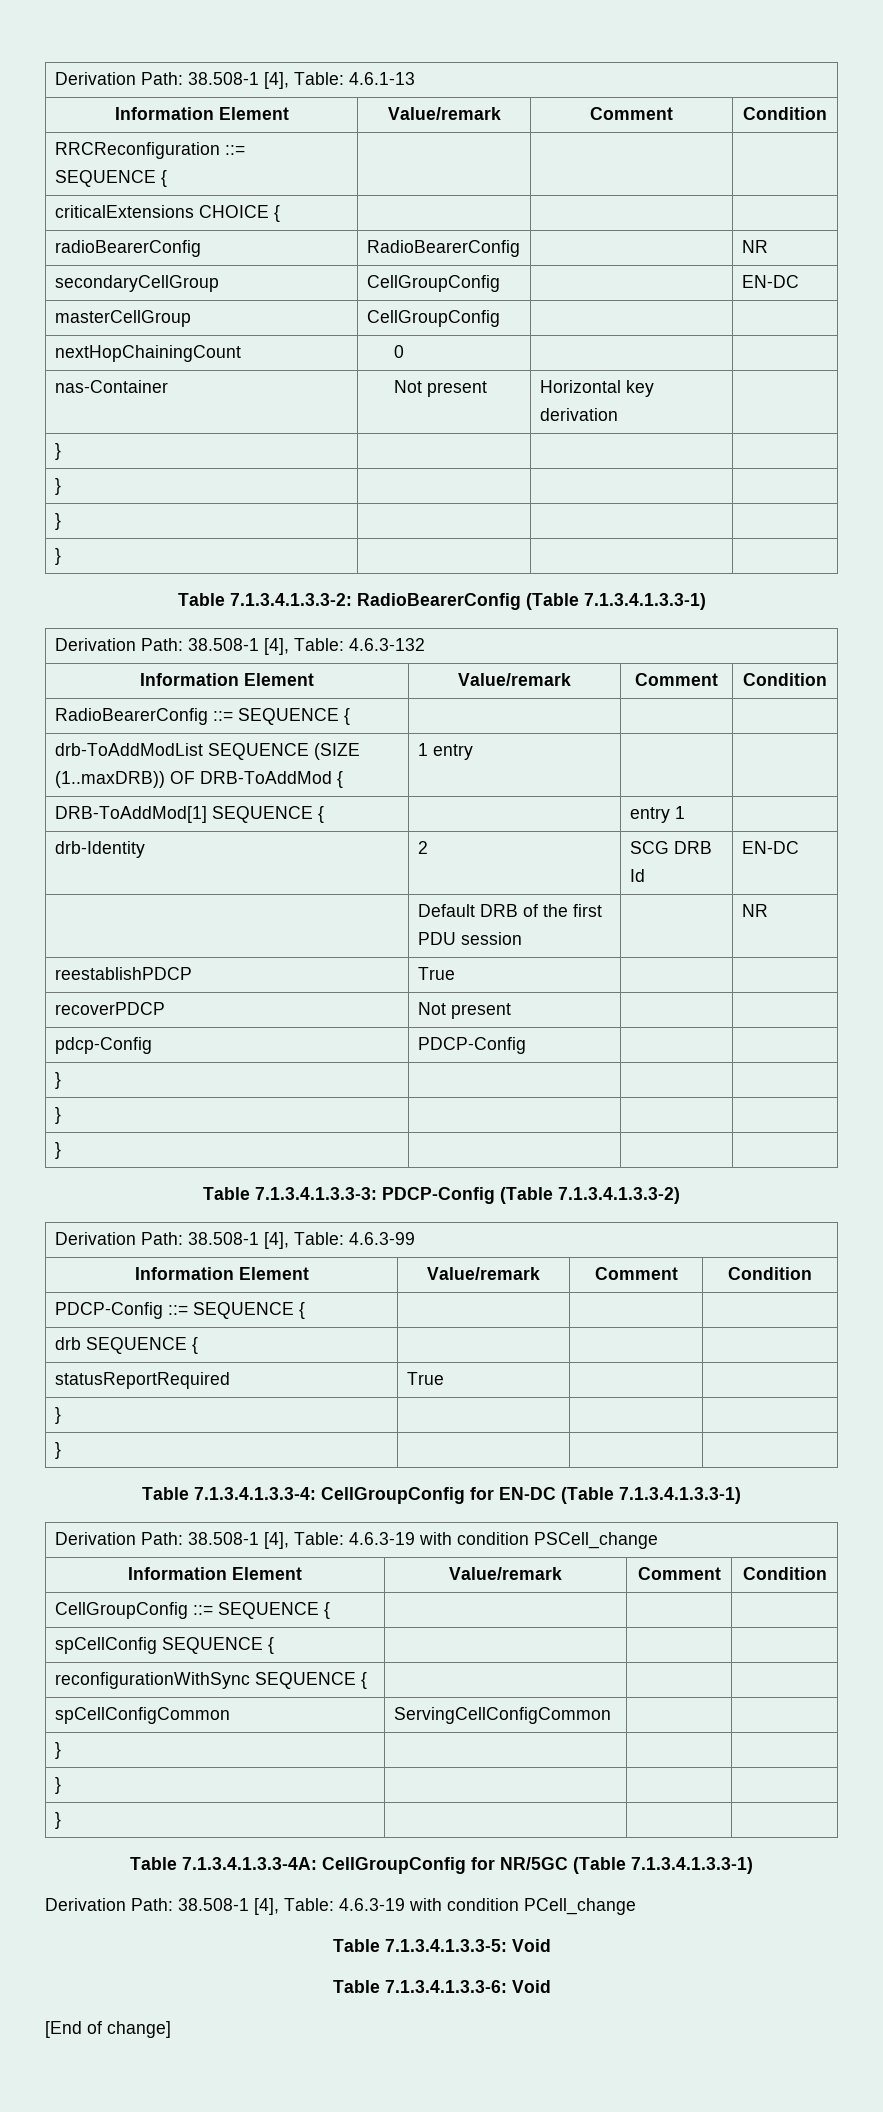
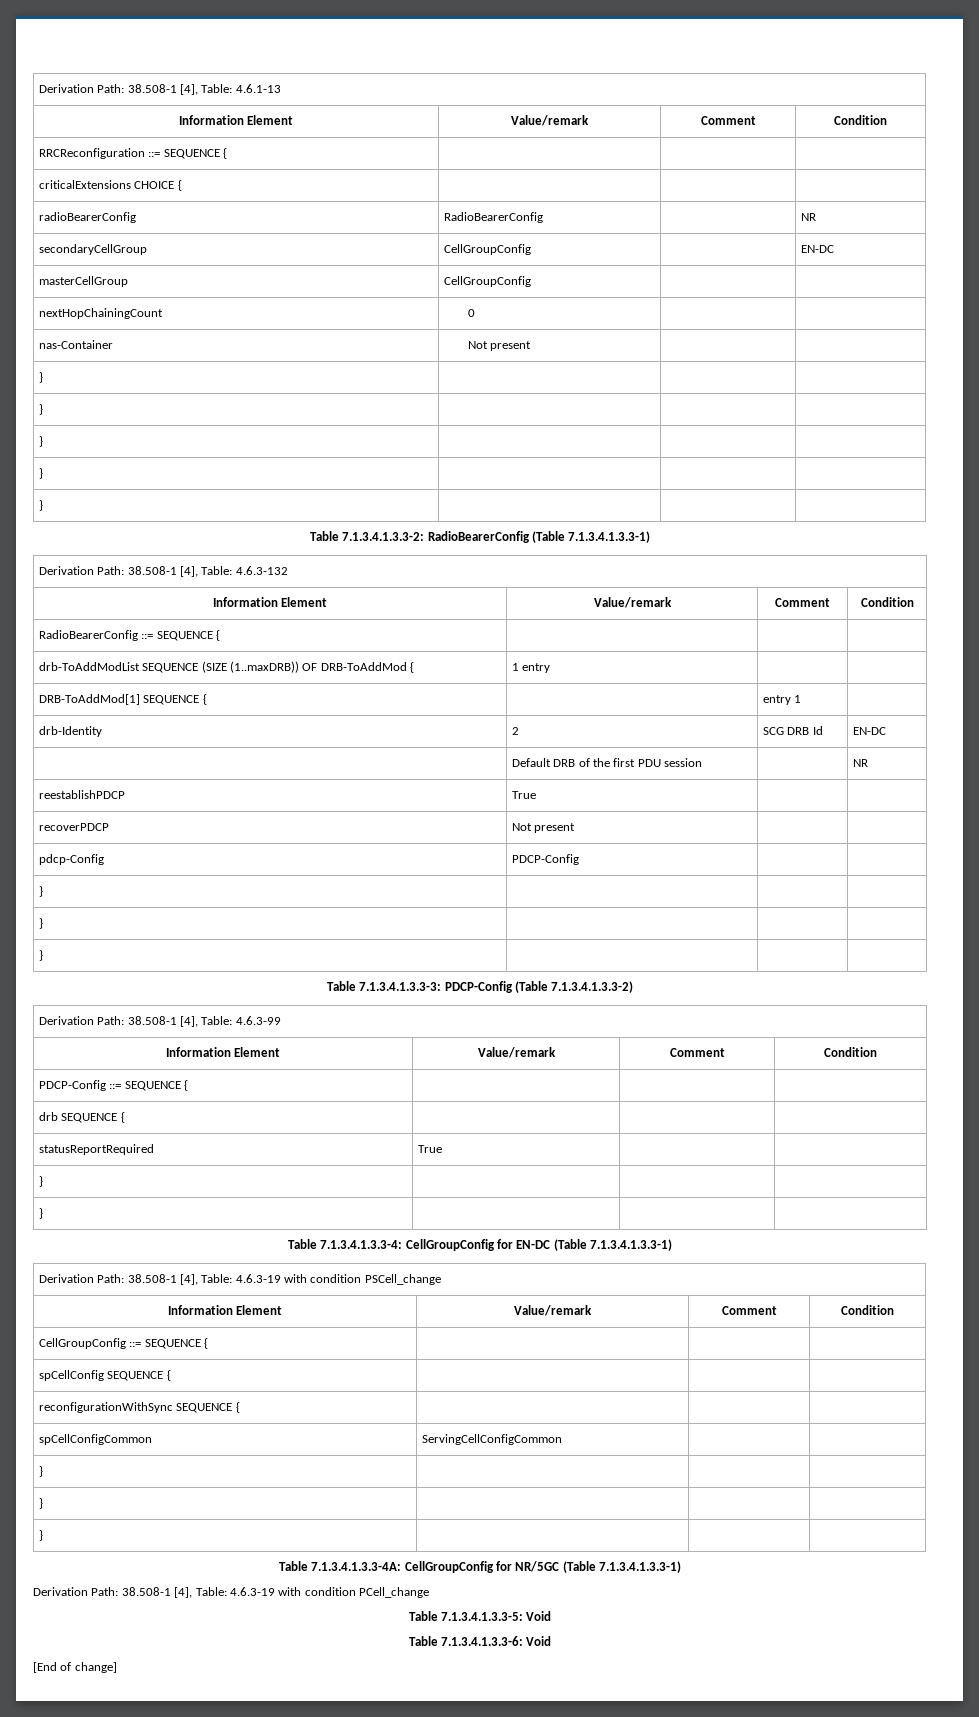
[539,380,654,397] [539,408,618,421] Horizontal key derivation -> [38,372,43,383] | // } | |

